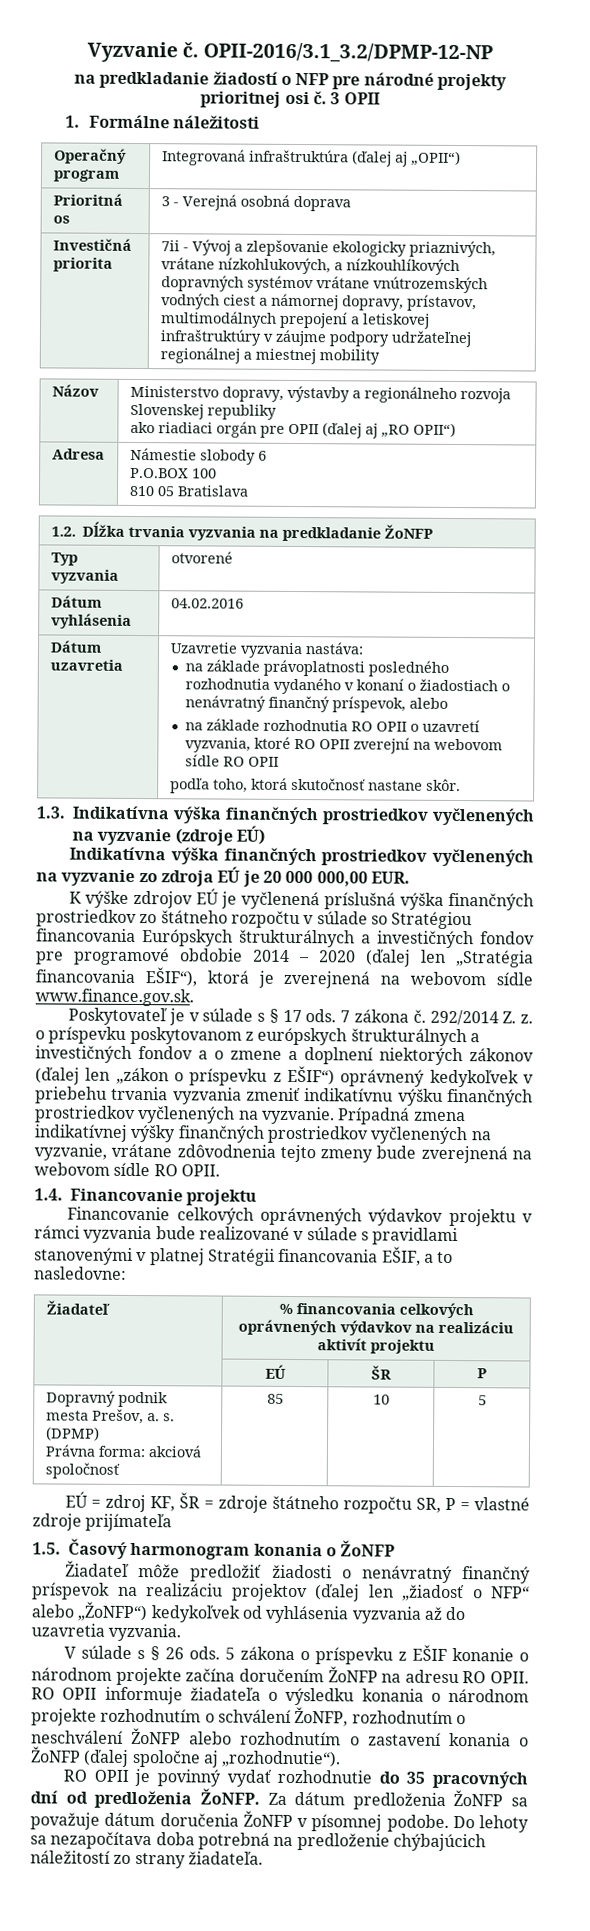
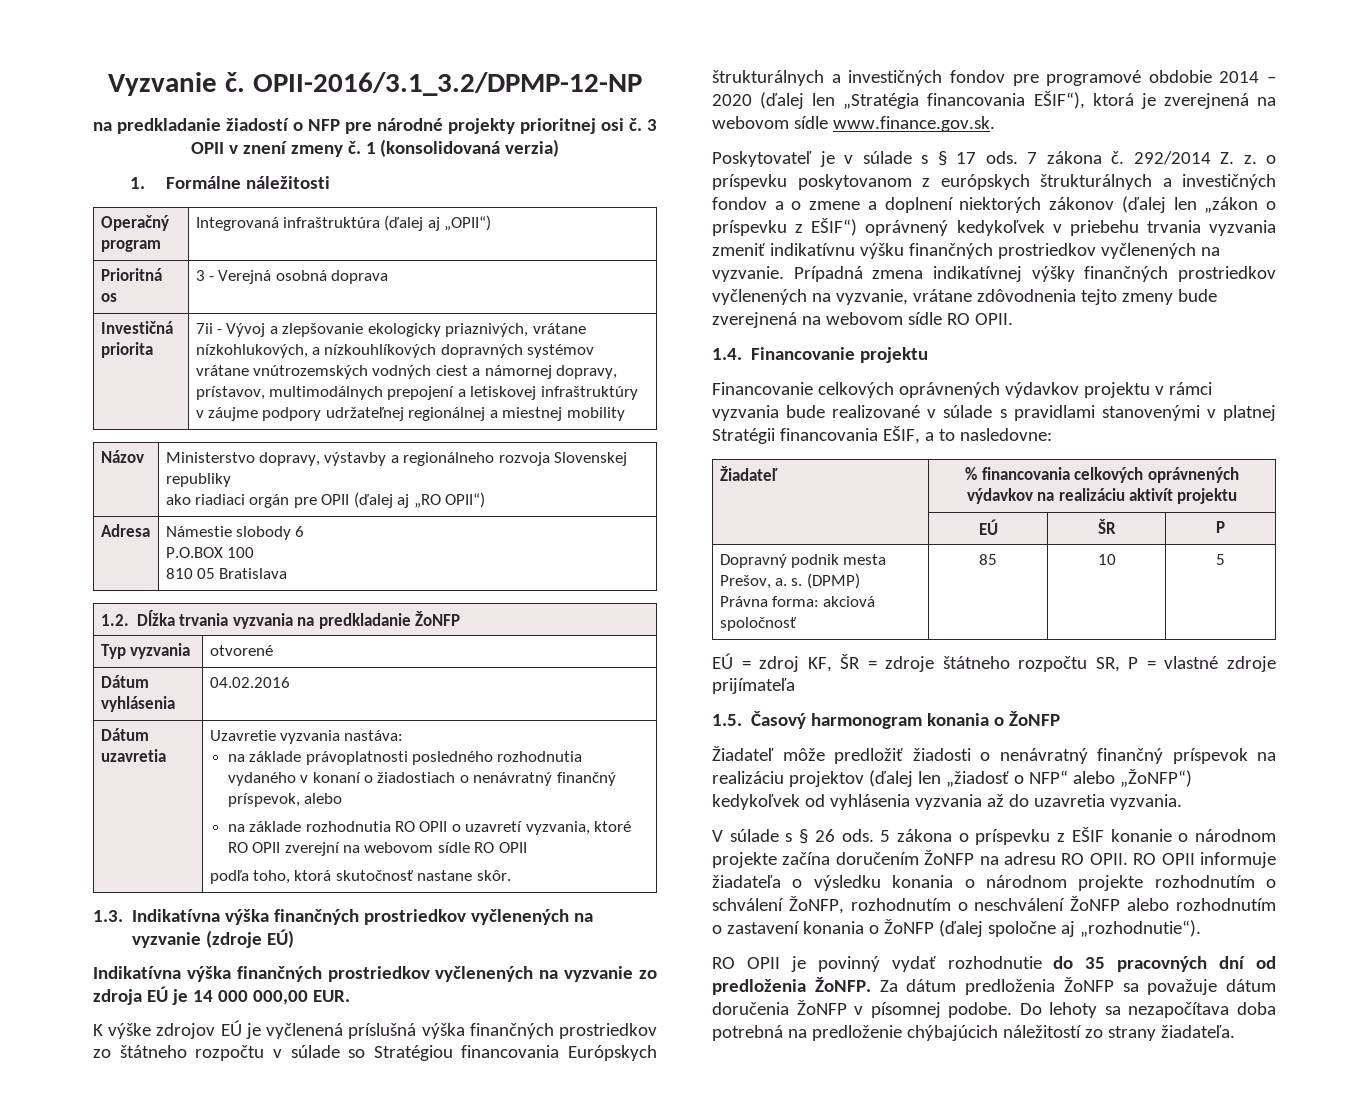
(380, 98) none -> [228,139,560,157] v znení zmeny č. 1 (konsolidovaná verzia)
[262,870,282,883] 20 -> [192,990,213,1002] 14

